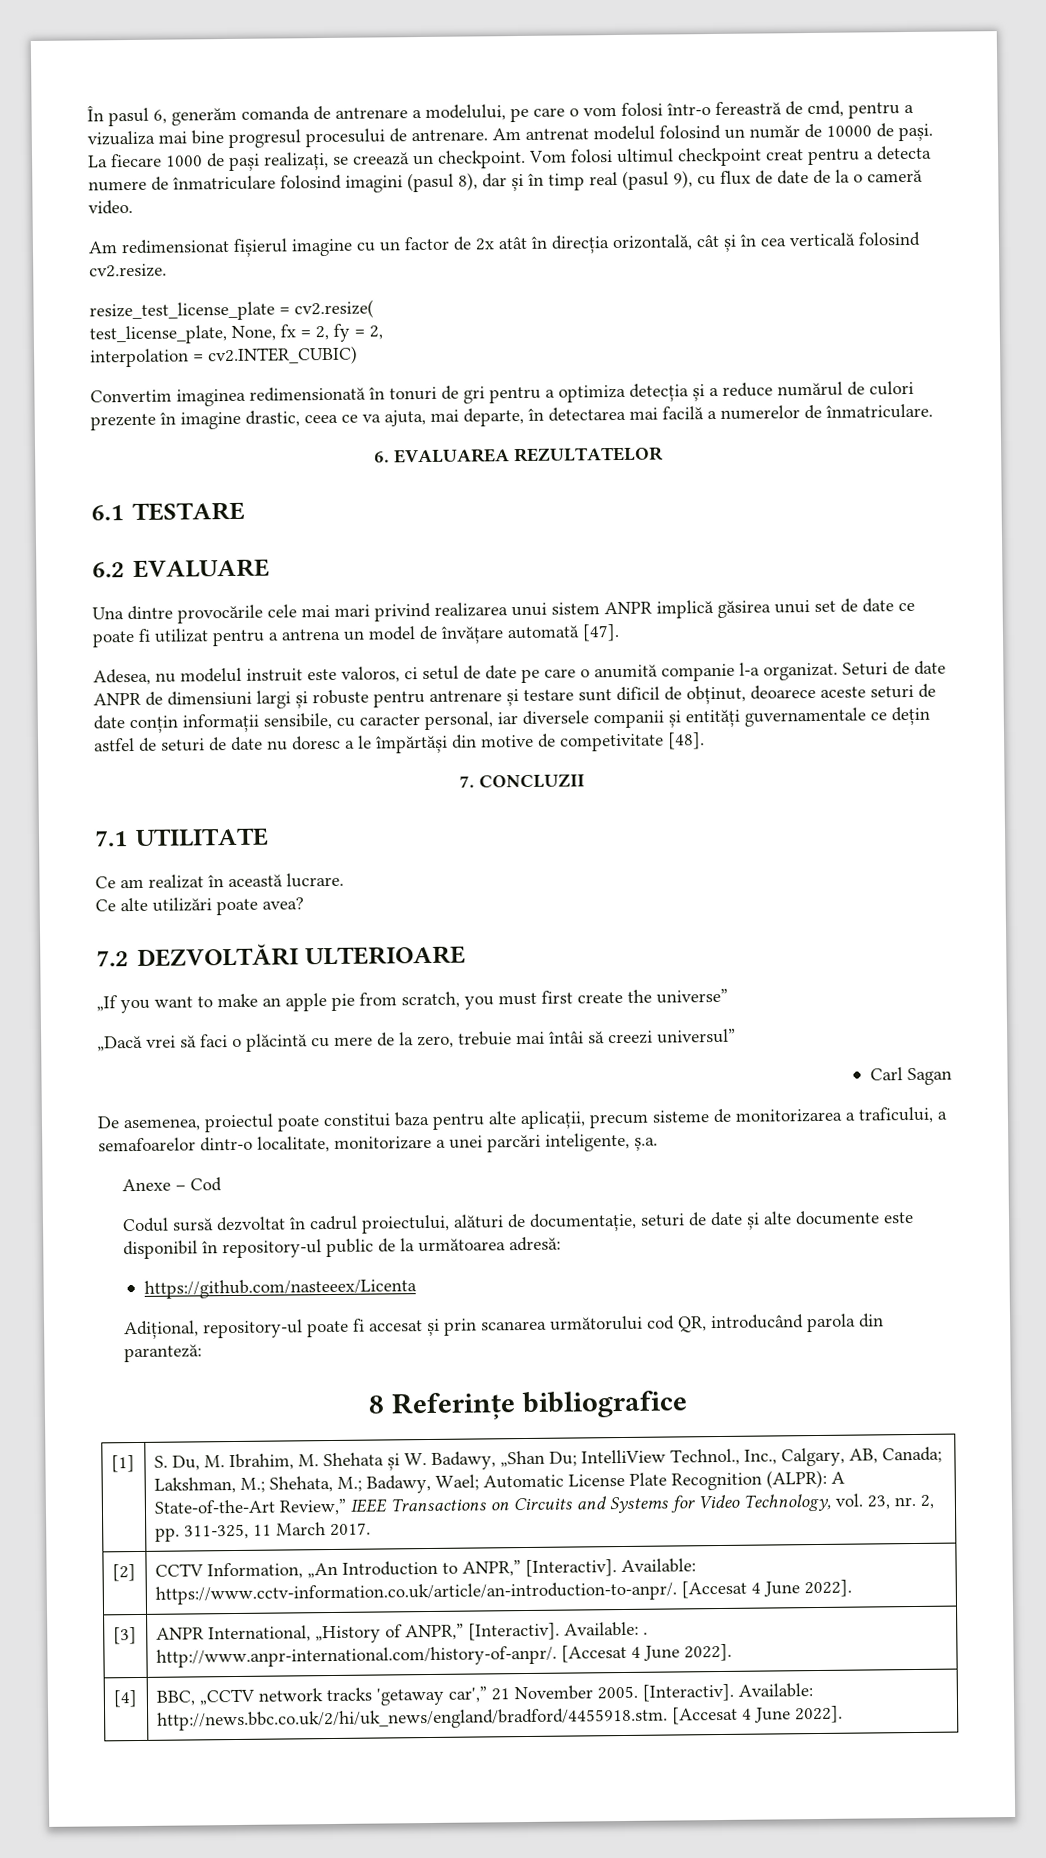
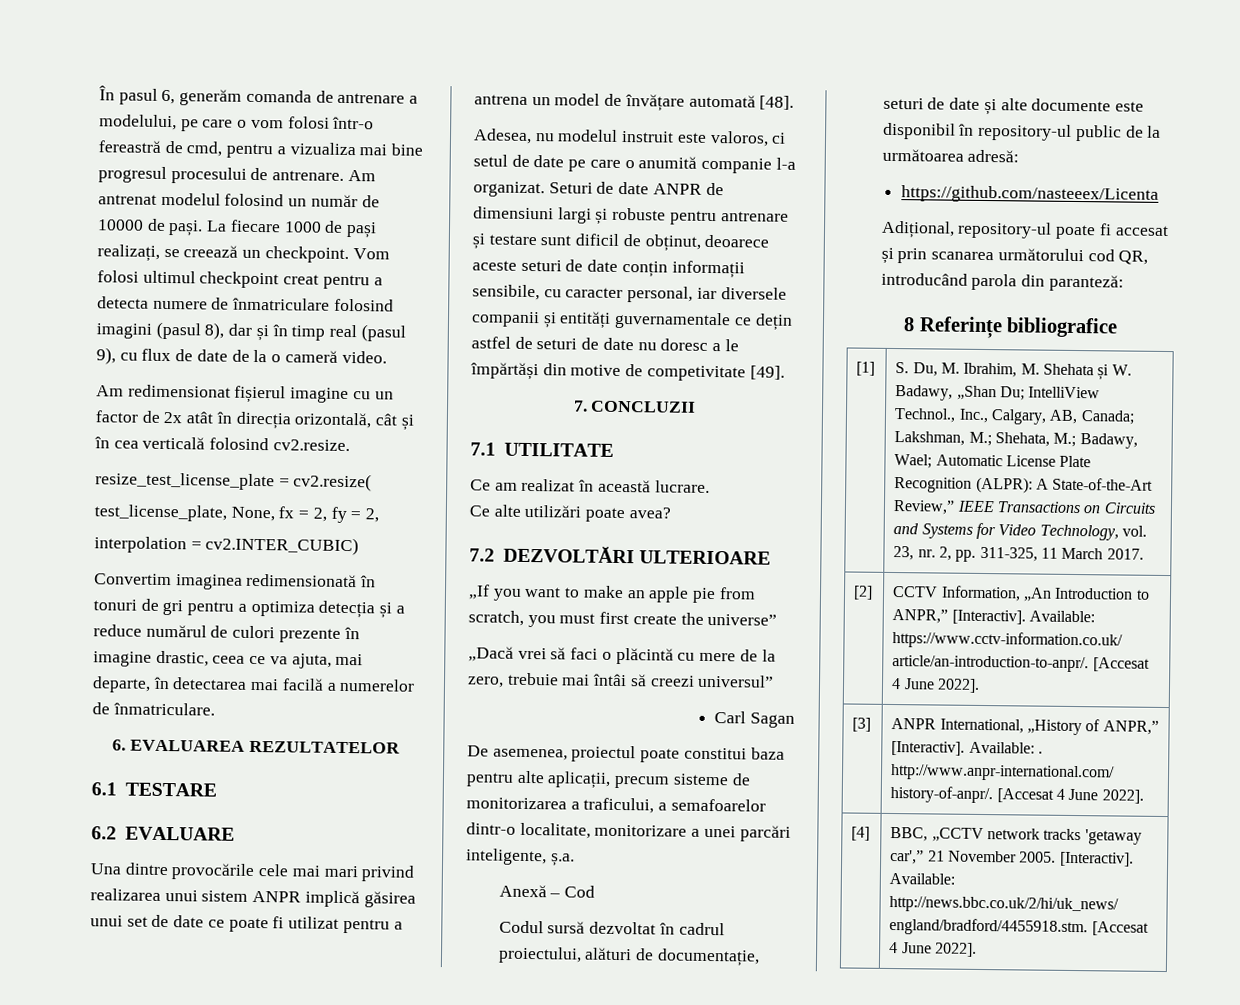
[582,623,620,642] [47]. -> [759,95,795,110] [48].
[667,732,705,750] [48]. -> [749,365,785,380] [49].
[122,1178,172,1192] Anexe -> [498,884,547,898] Anexă

